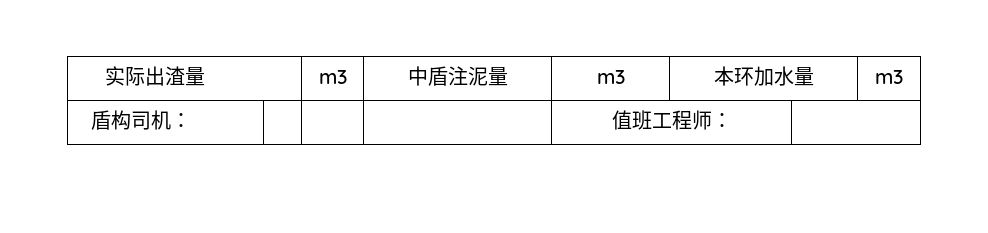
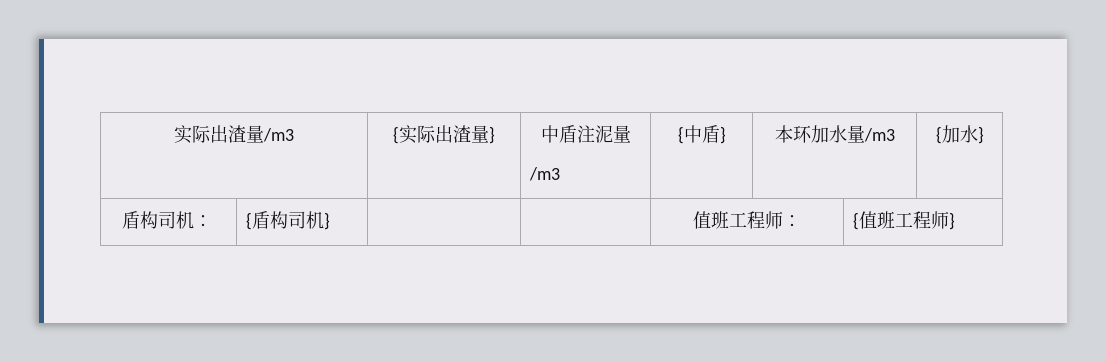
[104,66,205,86] [318,70,347,84] 实际出渣量 | m3 -> [174,125,294,144] [393,125,495,144] 实际出渣量/m3 | {实际出渣量}
[596,70,625,84] | m3 -> [528,167,560,181] [677,125,726,144] // /m3 | {中盾}
[875,70,903,84] | m3 -> [863,128,895,142] [935,125,984,144] /m3 | {加水}
(192, 120) none -> [245,211,330,230] {盾构司机}
(732, 120) none -> [852,211,955,230] {值班工程师}

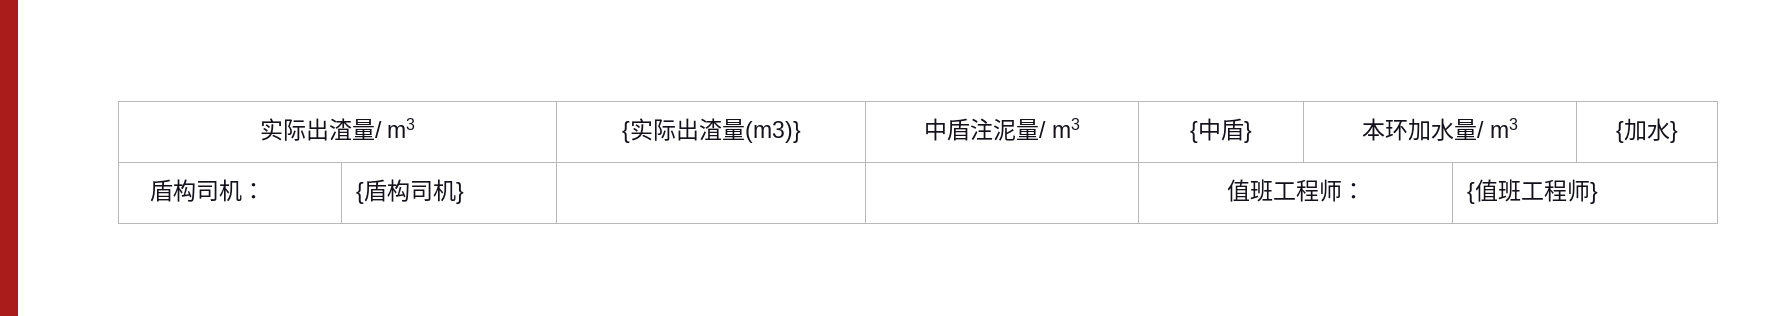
[174,125,294,144] 实际出渣量/m3 -> [259,118,416,141] 实际出渣量/ m3
[489,126,495,144] } -> [744,121,801,143] (m3)}
[528,167,560,181] // /m3 -> [1039,118,1080,138] / m3
[863,128,895,142] /m3 -> [1477,118,1518,138] / m3

